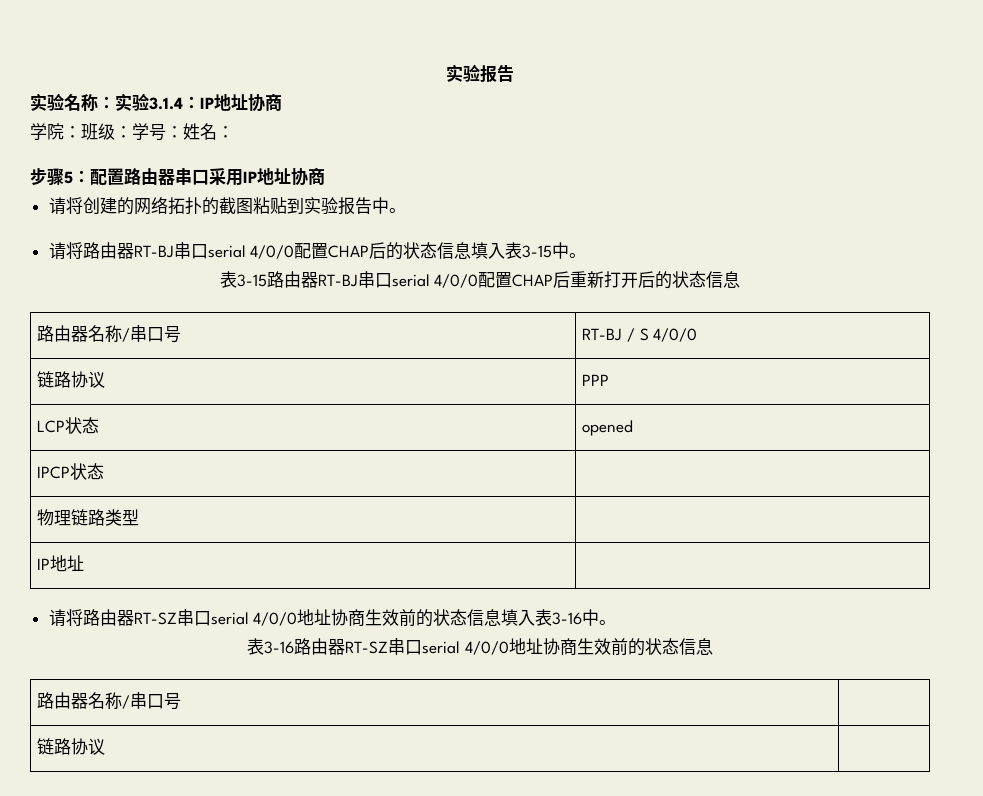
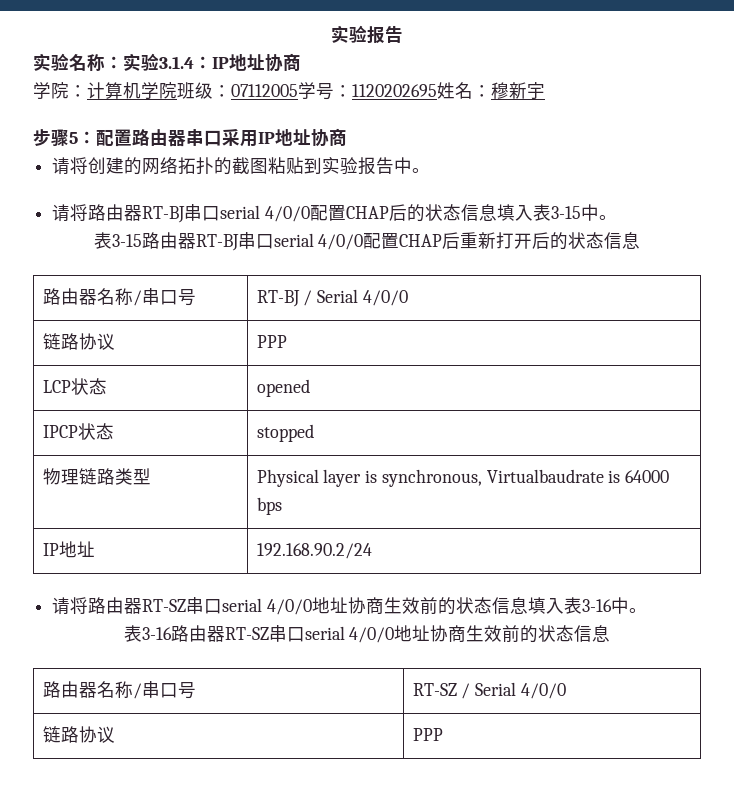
[81,123,183,141] 班级：学号： -> [87,82,437,100] 计算机学院班级：07112005学号：1120202695
(234, 132) none -> [491,82,545,99] 穆新宇
[639,328,649,341] S -> [317,289,359,303] Serial
(105, 471) none -> [256,424,314,442] stopped
(140, 517) none -> [256,469,670,487] [256,497,282,515] Physical layer is synchronous, Virtualbaudrate is 64000 bps
(85, 563) none -> [256,543,372,559] 192.168.90.2/24
[37,738,106,755] // 链路协议 | -> [412,682,566,699] [42,726,115,743] [412,728,443,741] RT-SZ / Serial 4/0/0 // 链路协议 | PPP

